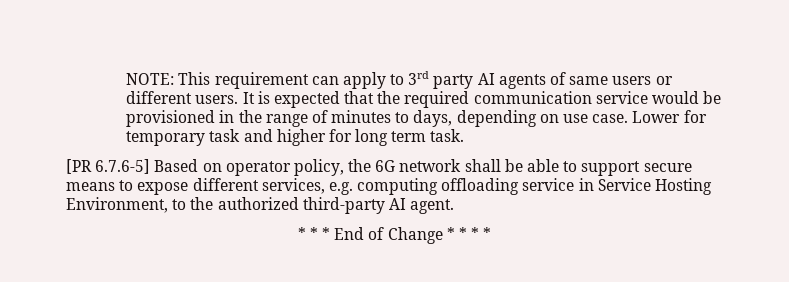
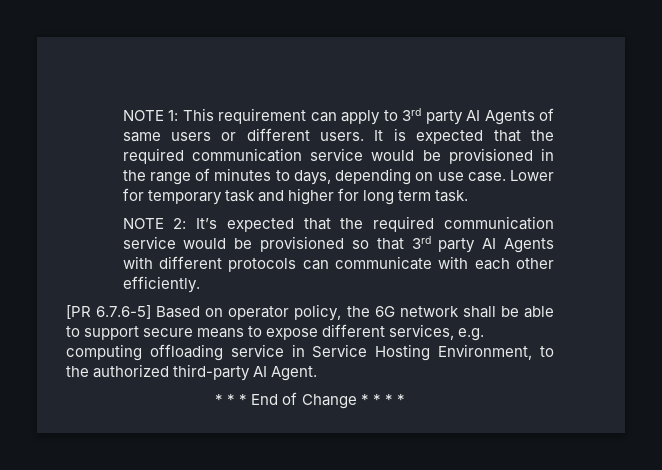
[126,73,175,85] NOTE: -> [122,110,179,121] NOTE 1:
[498,74,546,89] agents -> [484,110,535,125] Agents
(465, 135) none -> [122,216,554,232] [122,236,555,253] [122,256,555,272] [122,276,200,293] // NOTE 2: It’s expected that the required communication service would be provisioned so that 3rd party AI Agents with different protocols can communicate with each other efficiently.
[410,199,455,214] agent. -> [271,366,318,381] Agent.

